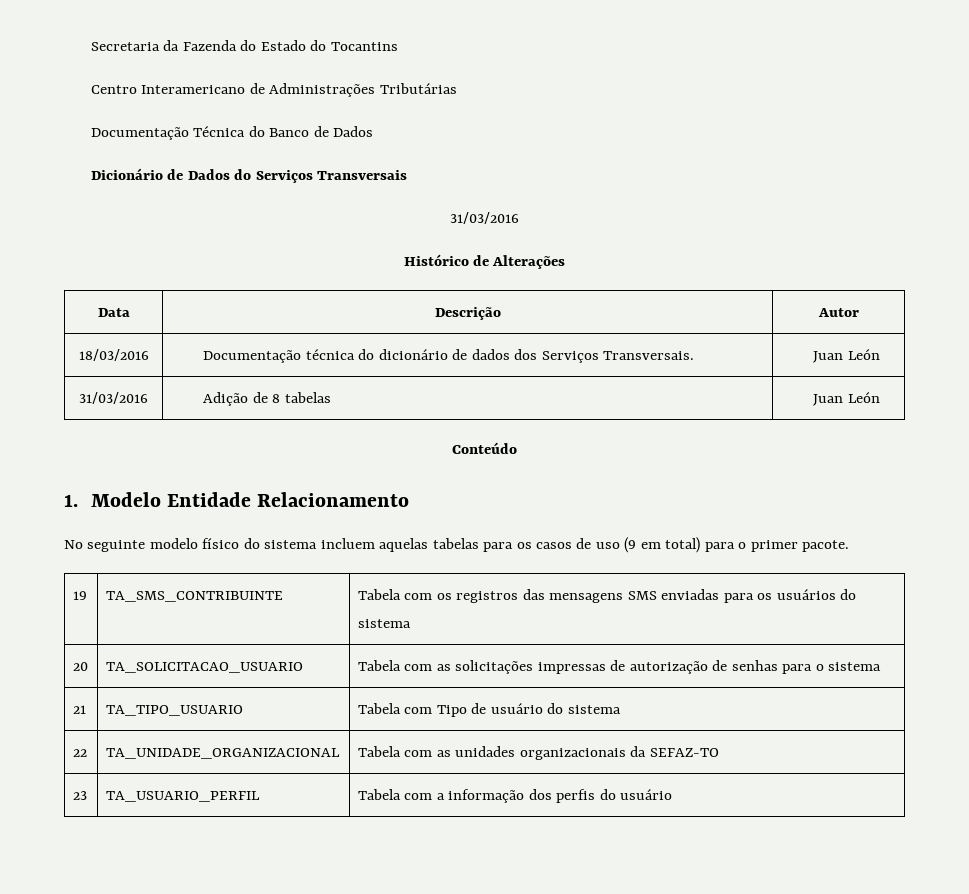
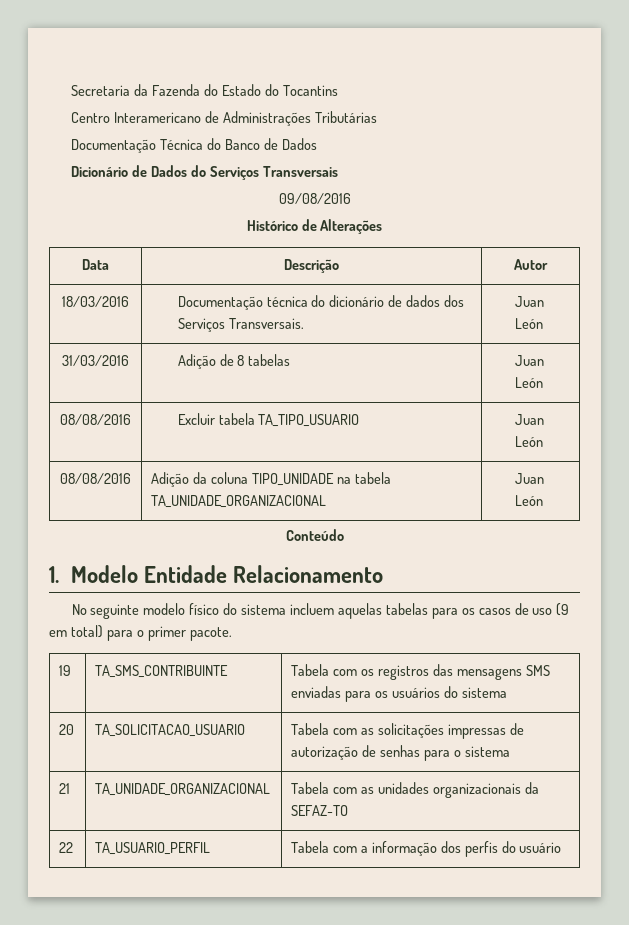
[450,212,519,224] 31/03/2016 -> [278,193,351,204] 09/08/2016
(880, 397) none -> [60,414,131,425] [177,413,360,427] [514,414,544,425] [514,436,543,447] [60,473,131,484] [151,472,391,487] [151,495,327,508] [514,473,544,484] [514,495,543,506] // 08/08/2016 | Excluir tabela TA_TIPO_USUARIO | Juan León // 08/08/2016 | Adição da coluna TIPO_UNIDADE na tabela TA_UNIDADE_ORGANIZACIONAL | Juan León
[105,705,243,716] [357,703,621,717] [72,749,87,757] | TA_TIPO_USUARIO | Tabela com Tipo de usuário do sistema // 22 -> (71, 788) none
[72,791,87,800] 23 -> [59,842,74,853] 22

